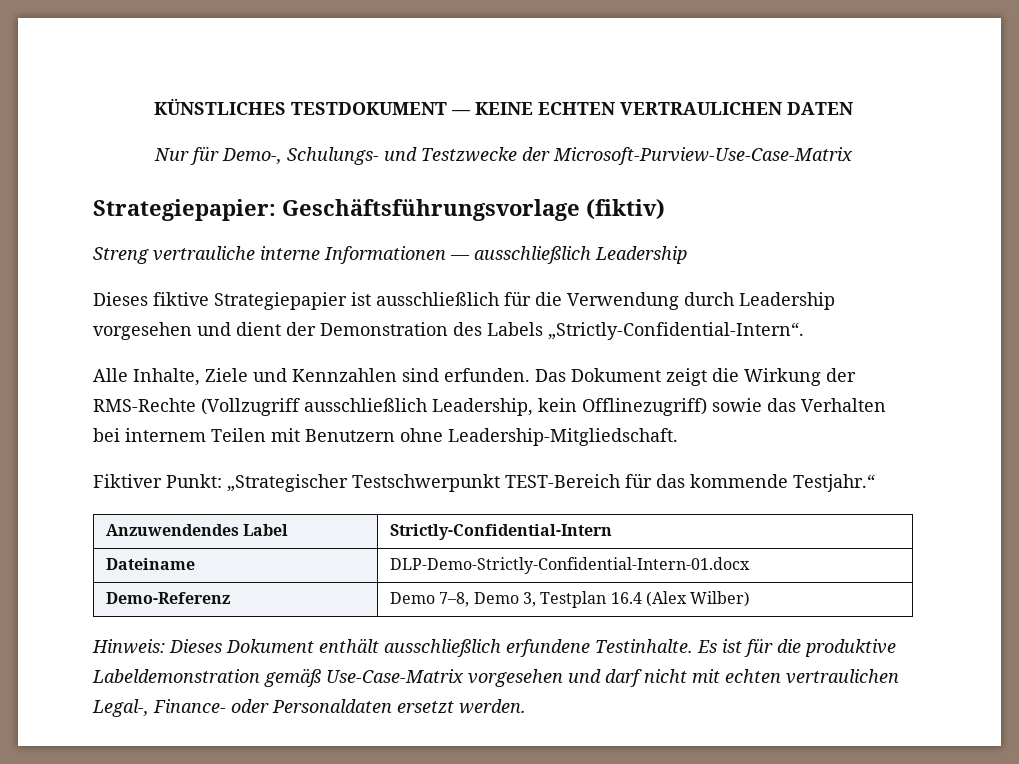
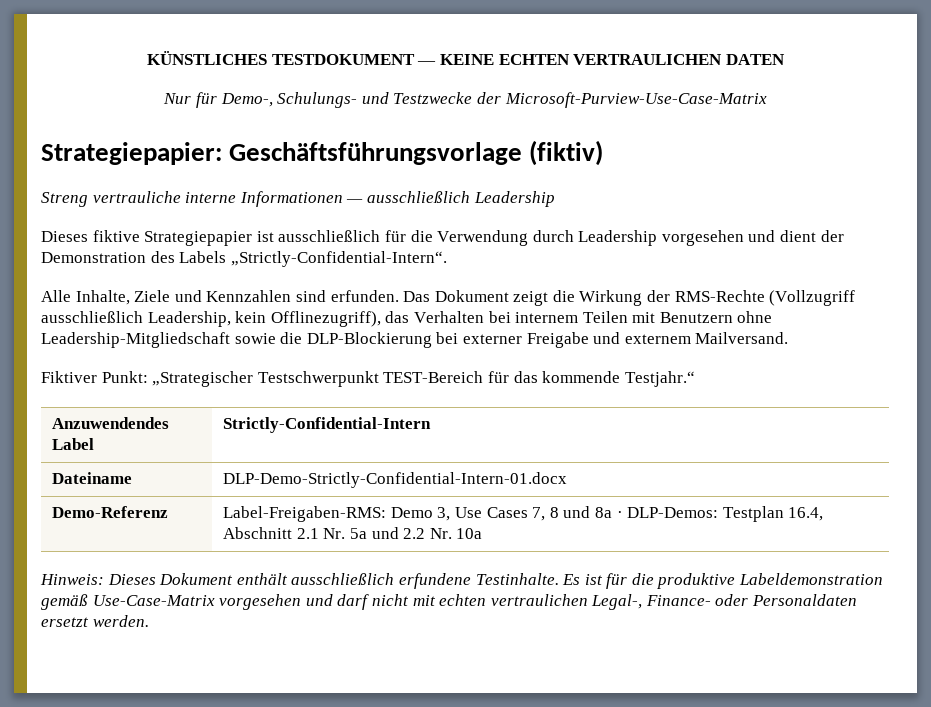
[582,398,762,416] Offlinezugriff) sowie -> [270,311,381,327] Offlinezugriff),
[448,428,678,446] Leadership-Mitgliedschaft. -> [41,332,789,348] Leadership-Mitgliedschaft sowie die DLP-Blockierung bei externer Freigabe und externem Mailversand.
[390,591,751,608] Demo 7–8, Demo 3, Testplan 16.4 (Alex Wilber) -> [223,506,824,522] [223,527,483,539] Label-Freigaben-RMS: Demo 3, Use Cases 7, 8 und 8a · DLP-Demos: Testplan 16.4, Abschnitt 2.1 Nr. 5a und 2.2 Nr. 10a

